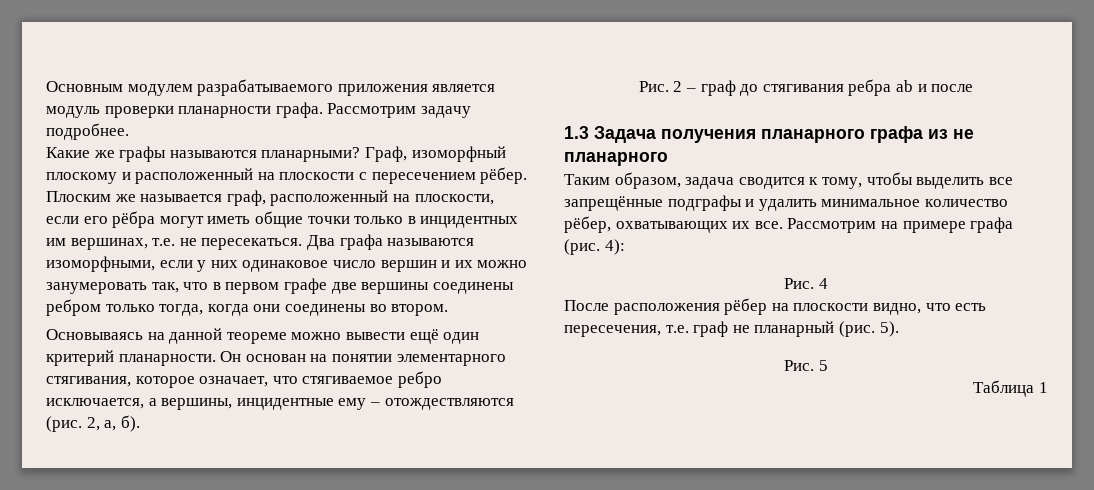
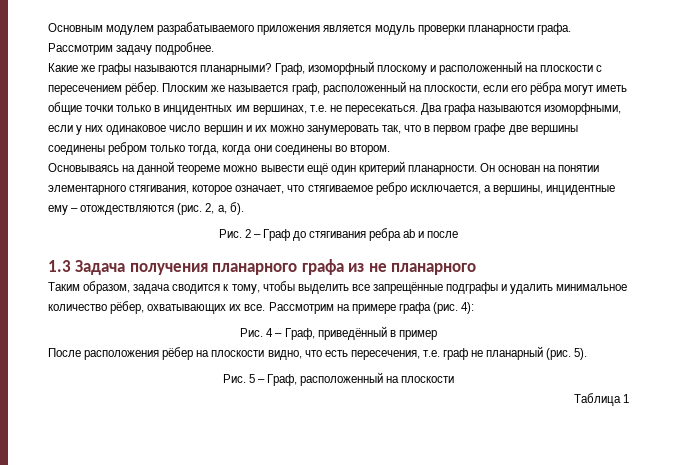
[700,80,736,96] граф -> [262,229,290,241] Граф
(828, 283) none -> [275,326,437,340] – Граф, приведённый в пример
(828, 365) none -> [257,372,455,386] – Граф, расположенный на плоскости

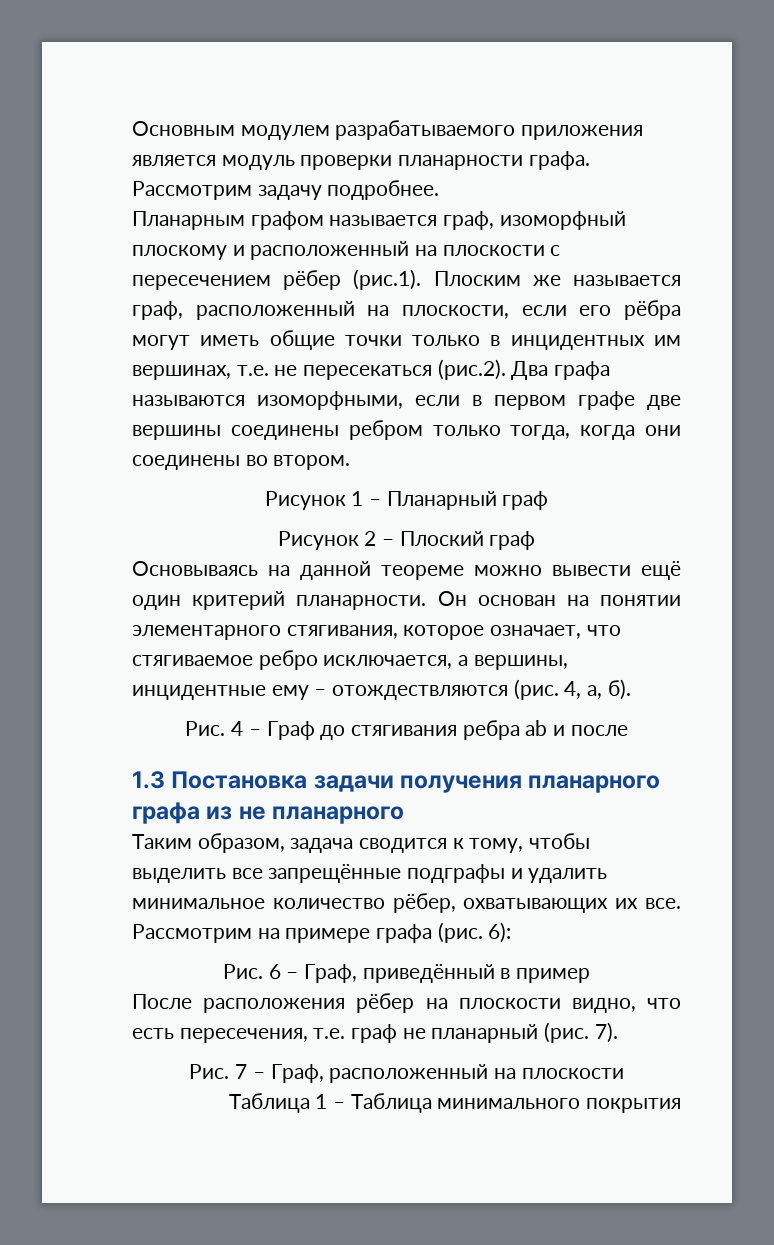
[48,63,305,75] Какие же графы называются планарными? Граф, -> [132,211,495,230] Планарным графом называется граф,
[125,82,160,95] рёбер. -> [283,269,422,290] рёбер (рис.1).
[344,105,418,115] пересекаться. -> [303,359,506,380] пересекаться (рис.2).
[76,125,422,135] у них одинаковое число вершин и их можно занумеровать так, что -> (460, 400) none
(390, 150) none -> [264,491,549,510] [277,531,536,550] // Рисунок 1 – Планарный граф // Рисунок 2 – Плоский граф
[205,203,215,214] 2, -> [564,681,582,699] 4,
[244,229,251,238] 2 -> [231,721,244,736] 4
[75,260,126,275] Задача -> [171,771,394,792] Постановка задачи
[461,302,475,314] [240,328,274,337] 4): // Рис. 4 -> [488,922,512,943] [222,964,281,979] 6): // Рис. 6
[574,348,588,360] [222,374,255,383] 5). // Рис. 5 -> [594,1022,618,1043] [189,1064,248,1079] 7). // Рис. 7
(629, 398) none -> [332,1093,681,1113] – Таблица минимального покрытия

